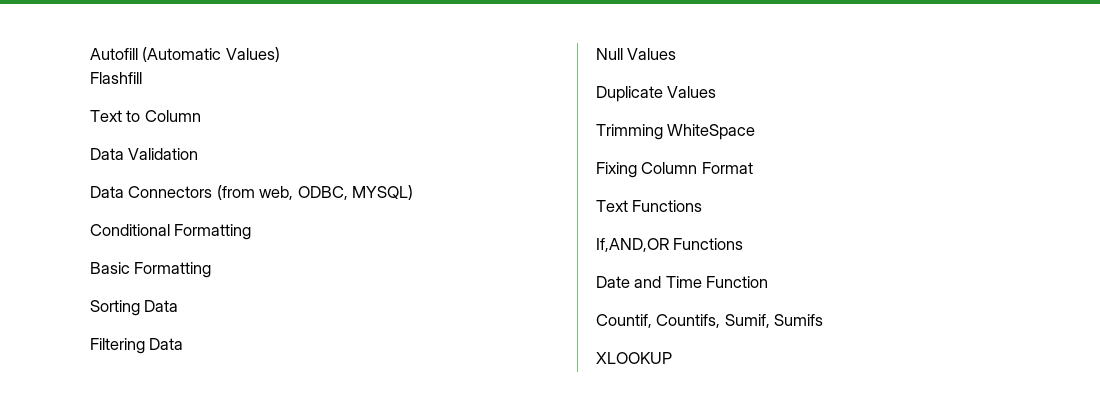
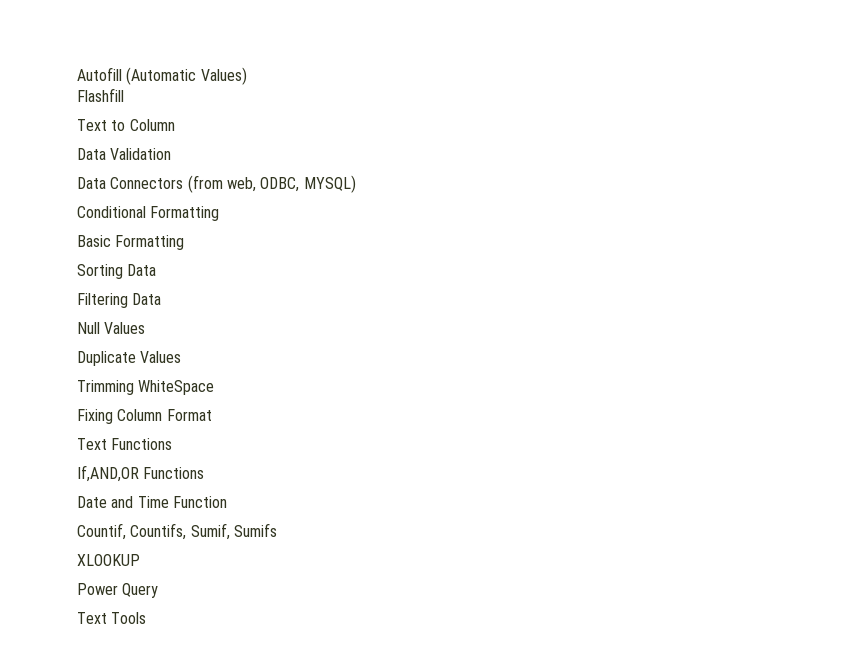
(672, 358) none -> [77,583,159,598] [77,612,147,624] // Power Query // Text Tools

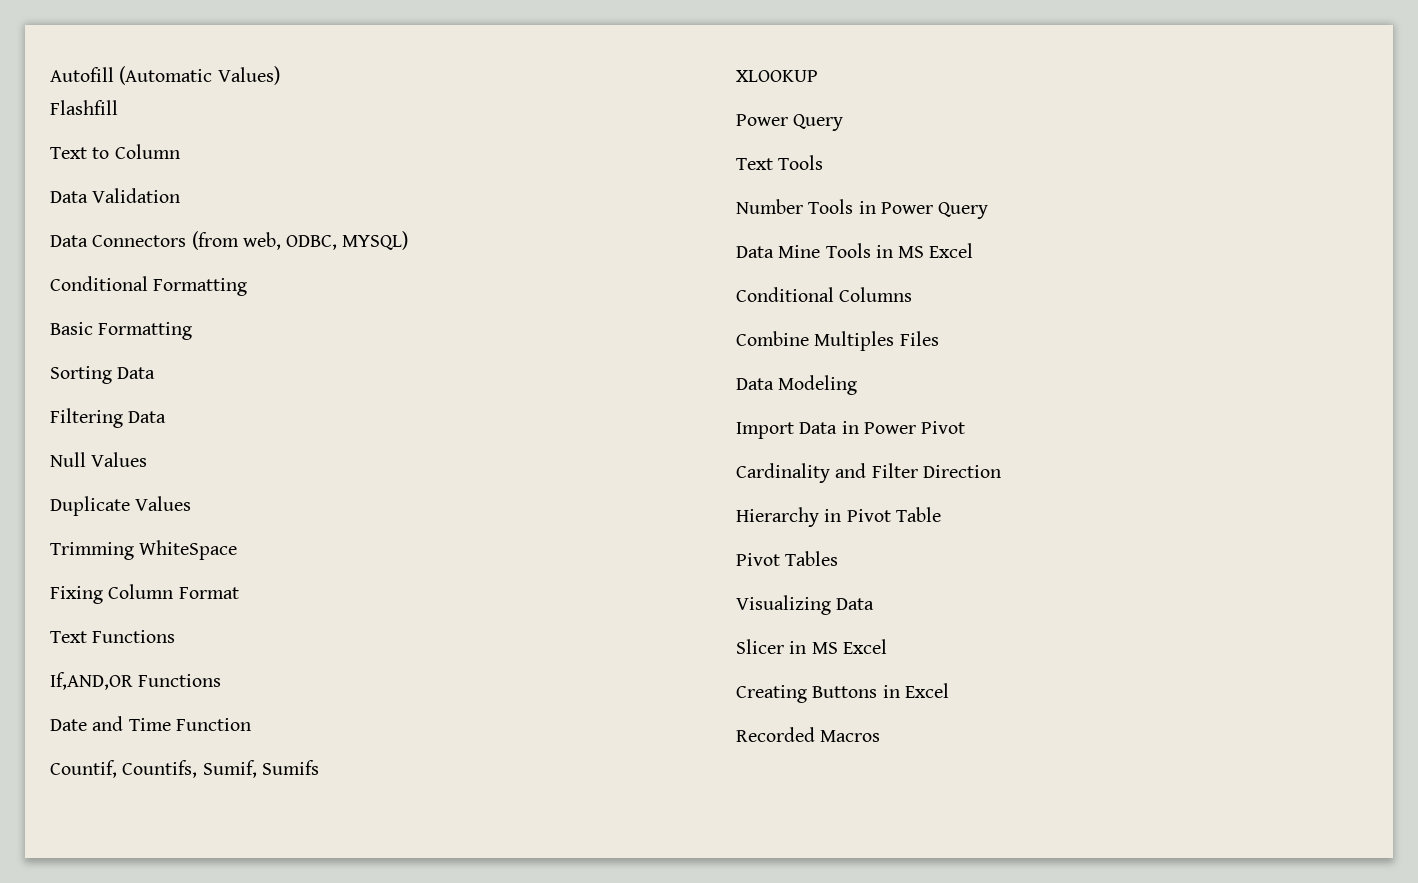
(147, 618) none -> [736,199,989,219] [736,243,974,258] [736,287,913,302] [736,331,939,351] [736,375,858,395] [736,421,966,439] [736,463,1001,483] [736,507,941,527] [736,551,839,566] [736,595,875,615] [736,639,887,654] [736,683,949,703] [736,727,881,742] // Number Tools in Power Query // Data Mine Tools in MS Excel // Conditional Columns // Combine Multiples Files // Data Modeling // Import Data in Power Pivot // Cardinality and Filter Direction // Hierarchy in Pivot Table // Pivot Tables // Visualizing Data // Slicer in MS Excel // Creating Buttons in Excel // Recorded Macros

